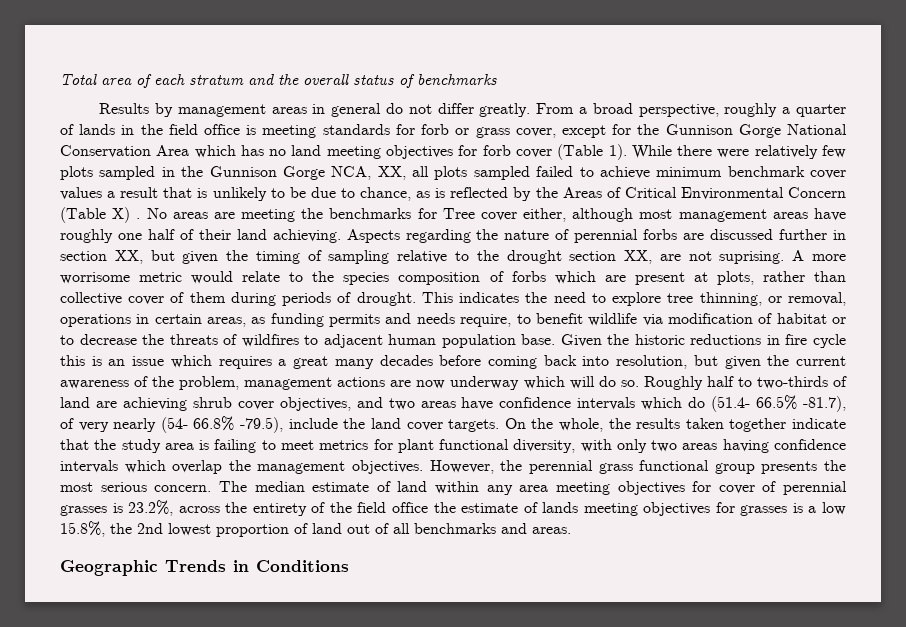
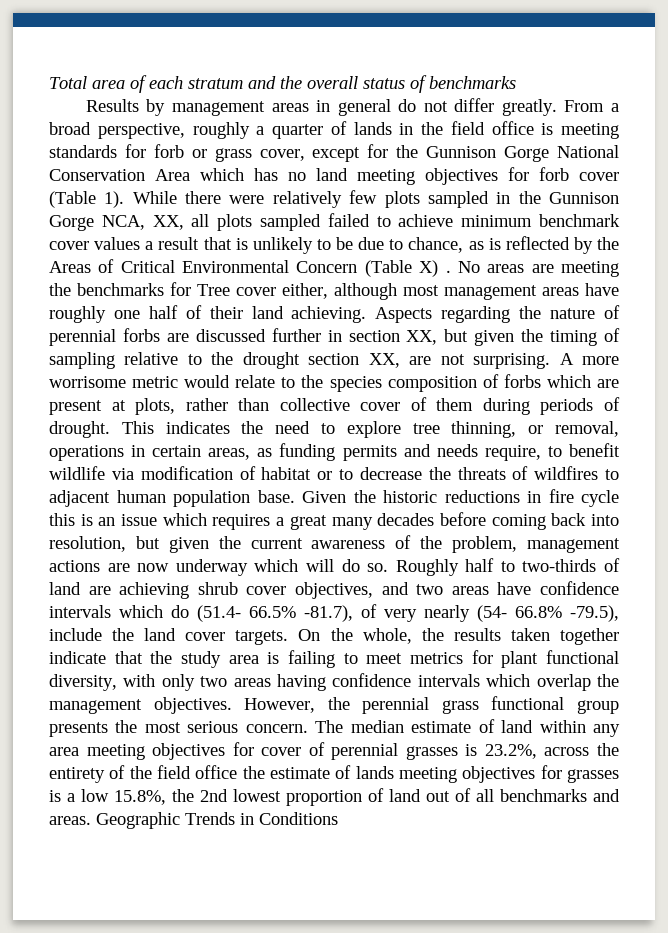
[719,251,785,264] suprising. -> [473,353,551,369] surprising.
(571, 530) // -> (91, 820) none

